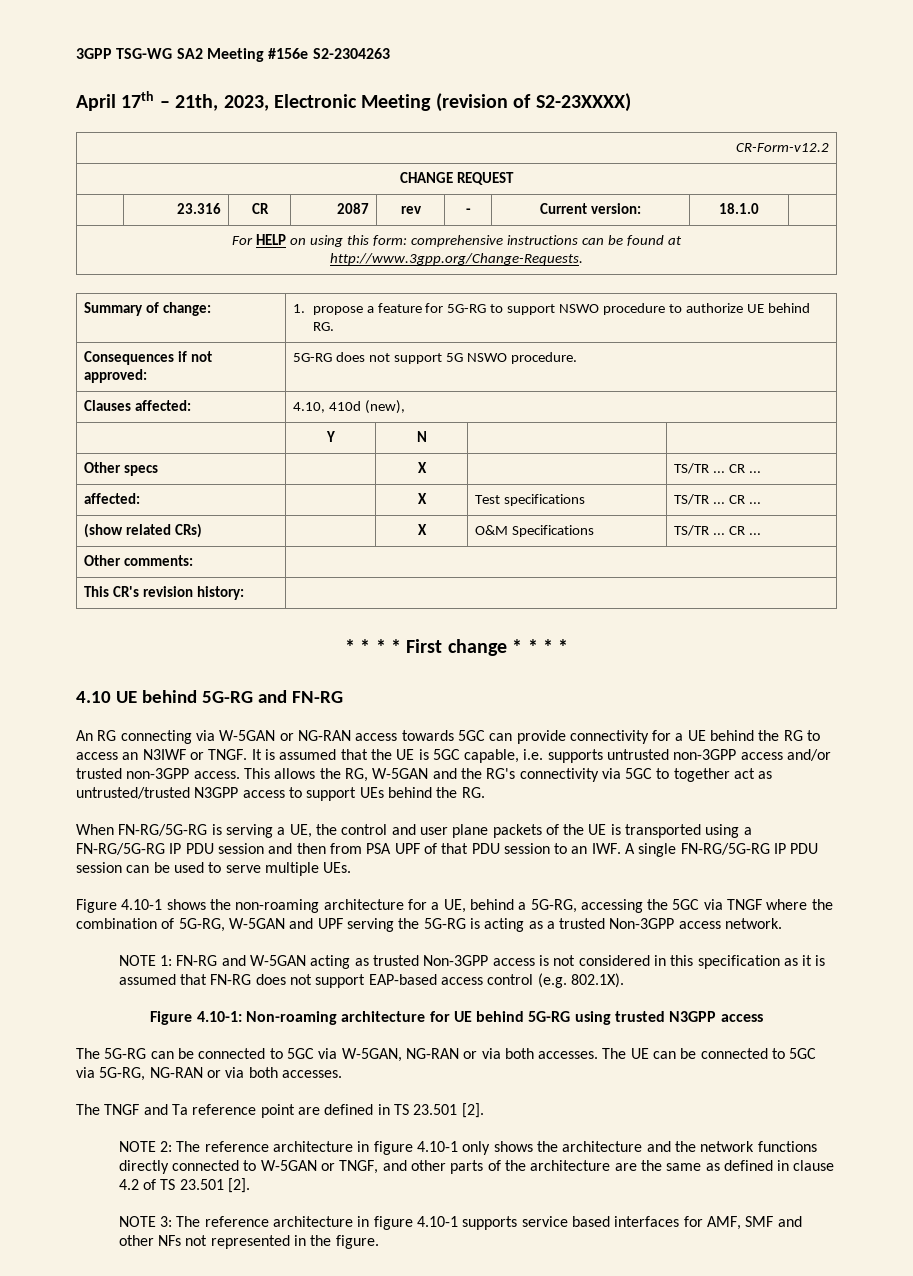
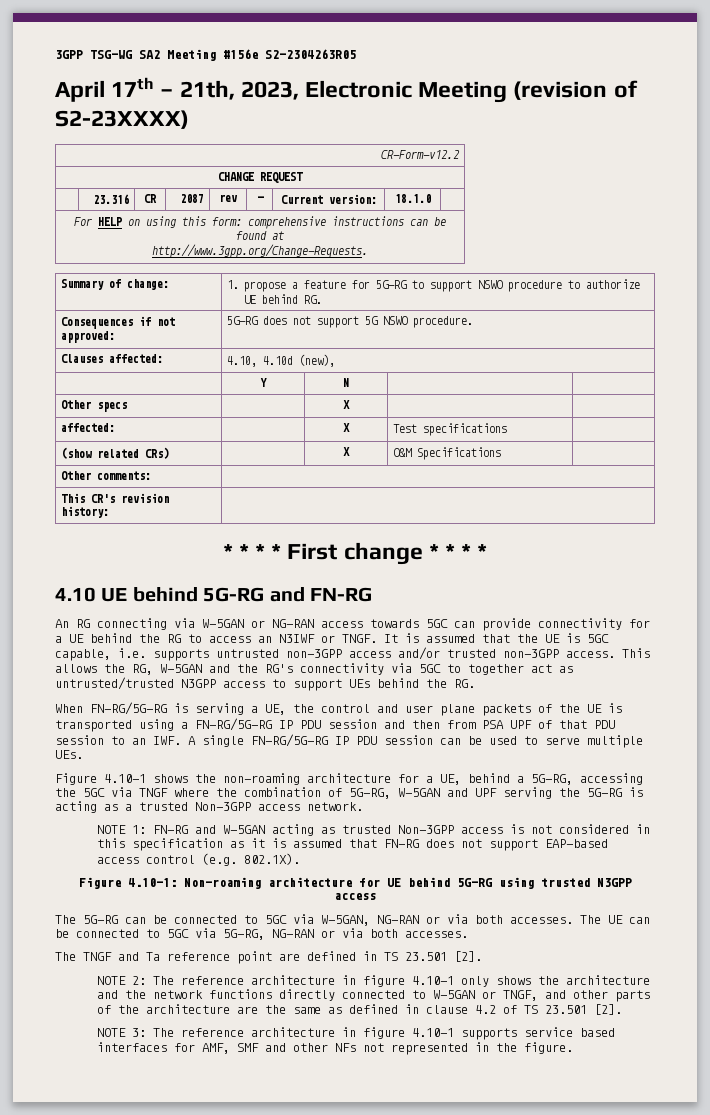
[312,48,390,59] S2-2304263 -> [265,49,356,59] S2-2304263R05
[329,401,362,411] 410d -> [262,356,293,365] 4.10d
[674,463,762,474] TS/TR ... CR ... -> (350, 404) none
[674,494,762,505] TS/TR ... CR ... -> (507, 429) none
[674,525,762,536] TS/TR ... CR ... -> (501, 453) none

